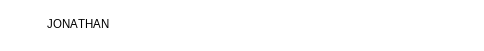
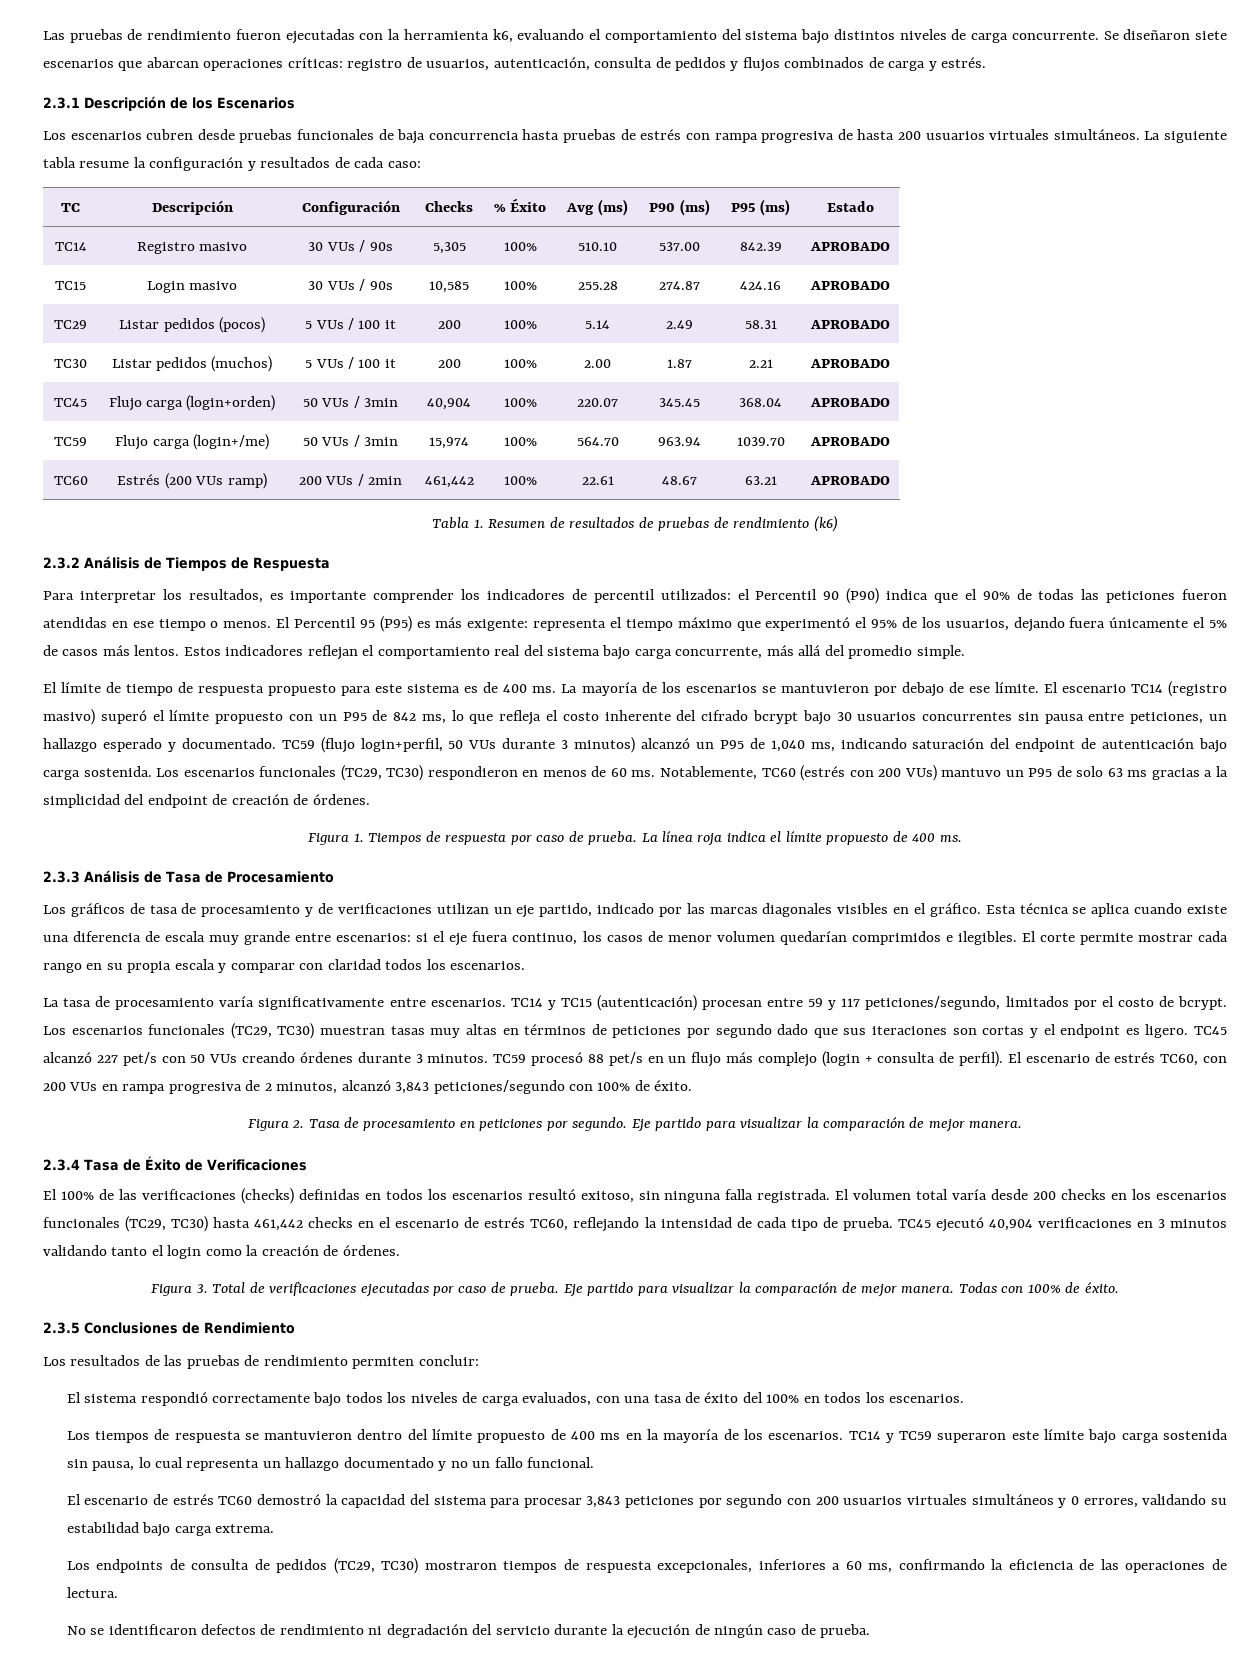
[47,19,109,28] JONATHAN -> [43,29,1227,44] [43,57,987,72] [43,96,295,111] [43,129,1227,144] [43,157,421,171] [61,203,80,212] [151,200,233,215] [301,200,400,215] [425,201,473,212] [493,198,547,212] [566,199,628,216] [649,199,710,216] [731,199,790,216] [826,201,874,212] [54,242,87,251] [136,242,248,254] [308,240,393,252] [432,242,466,254] [503,242,537,251] [578,242,617,251] [659,242,700,251] [739,242,782,251] [809,242,890,251] [55,281,86,290] [146,281,238,293] [308,279,393,291] [429,281,469,293] [503,281,537,290] [577,281,618,290] [659,281,700,290] [740,281,781,290] [809,281,890,290] [54,320,87,329] [119,317,265,333] [305,318,396,330] [437,320,461,329] [503,320,537,329] [585,320,610,329] [666,320,693,329] [744,320,777,329] [809,320,890,329] [54,359,87,368] [111,356,273,372] [305,357,396,369] [437,359,461,368] [503,359,537,368] [584,359,611,368] [667,359,692,368] [748,359,773,368] [809,359,890,368] [54,398,87,407] [108,395,276,411] [302,396,399,408] [427,398,471,410] [503,398,537,407] [577,398,618,407] [659,398,700,407] [739,398,782,407] [809,398,890,407] [54,437,87,446] [115,434,269,450] [302,435,399,447] [429,437,469,449] [503,437,537,446] [576,437,619,446] [658,437,701,446] [736,437,785,446] [809,437,890,446] [53,476,88,485] [117,473,267,489] [298,474,403,486] [424,476,474,488] [503,476,537,485] [581,476,614,485] [662,476,697,485] [744,476,777,485] [809,476,890,485] [432,515,838,532] [43,556,330,571] [43,588,1227,604] [43,616,1228,632] [43,645,965,660] [43,681,1228,697] [43,709,1228,725] [43,737,1227,753] [43,765,1228,781] [43,794,370,808] [308,831,962,846] [43,870,334,883] [43,903,1228,918] [43,931,1228,946] [43,959,526,973] [43,995,1228,1011] [43,1023,1228,1039] [43,1051,1228,1067] [43,1080,693,1094] [247,1117,1023,1132] [43,1156,307,1171] [43,1188,1228,1204] [43,1216,1227,1232] [43,1245,400,1259] [151,1282,1119,1297] [43,1322,295,1334] [43,1355,479,1369] [66,1392,965,1407] [66,1429,1229,1444] [66,1457,595,1471] [66,1494,1227,1508] [66,1522,274,1537] [66,1558,1228,1574] [66,1587,118,1598] [66,1624,871,1639] Las pruebas de rendimiento fueron ejecutadas con la herramienta k6, evaluando el comportamiento del sistema bajo distintos niveles de carga concurrente. Se diseñaron siete escenarios que abarcan operaciones críticas: registro de usuarios, autenticación, consulta de pedidos y flujos combinados de carga y estrés. // 2.3.1 Descripción de los Escenarios // Los escenarios cubren desde pruebas funcionales de baja concurrencia hasta pruebas de estrés con rampa progresiva de hasta 200 usuarios virtuales simultáneos. La siguiente tabla resume la configuración y resultados de cada caso: // TC | Descripción | Configuración | Checks | % Éxito | Avg (ms) | P90 (ms) | P95 (ms) | Estado // TC14 | Registro masivo | 30 VUs / 90s | 5,305 | 100% | 510.10 | 537.00 | 842.39 | APROBADO // TC15 | Login masivo | 30 VUs / 90s | 10,585 | 100% | 255.28 | 274.87 | 424.16 | APROBADO // TC29 | Listar pedidos (pocos) | 5 VUs / 100 it | 200 | 100% | 5.14 | 2.49 | 58.31 | APROBADO // TC30 | Listar pedidos (muchos) | 5 VUs / 100 it | 200 | 100% | 2.00 | 1.87 | 2.21 | APROBADO // TC45 | Flujo carga (login+orden) | 50 VUs / 3min | 40,904 | 100% | 220.07 | 345.45 | 368.04 | APROBADO // TC59 | Flujo carga (login+/me) | 50 VUs / 3min | 15,974 | 100% | 564.70 | 963.94 | 1039.70 | APROBADO // TC60 | Estrés (200 VUs ramp) | 200 VUs / 2min | 461,442 | 100% | 22.61 | 48.67 | 63.21 | APROBADO // Tabla 1. Resumen de resultados de pruebas de rendimiento (k6) // 2.3.2 Análisis de Tiempos de Respuesta // Para interpretar los resultados, es importante comprender los indicadores de percentil utilizados: el Percentil 90 (P90) indica que el 90% de todas las peticiones fueron atendidas en ese tiempo o menos. El Percentil 95 (P95) es más exigente: representa el tiempo máximo que experimentó el 95% de los usuarios, dejando fuera únicamente el 5% de casos más lentos. Estos indicadores reflejan el comportamiento real del sistema bajo carga concurrente, más allá del promedio simple. // El límite de tiempo de respuesta propuesto para este sistema es de 400 ms. La mayoría de los escenarios se mantuvieron por debajo de ese límite. El escenario TC14 (registro masivo) superó el límite propuesto con un P95 de 842 ms, lo que refleja el costo inherente del cifrado bcrypt bajo 30 usuarios concurrentes sin pausa entre peticiones, un hallazgo esperado y documentado. TC59 (flujo login+perfil, 50 VUs durante 3 minutos) alcanzó un P95 de 1,040 ms, indicando saturación del endpoint de autenticación bajo carga sostenida. Los escenarios funcionales (TC29, TC30) respondieron en menos de 60 ms. Notablemente, TC60 (estrés con 200 VUs) mantuvo un P95 de solo 63 ms gracias a la simplicidad del endpoint de creación de órdenes. // Figura 1. Tiempos de respuesta por caso de prueba. La línea roja indica el límite propuesto de 400 ms. // 2.3.3 Análisis de Tasa de Procesamiento // Los gráficos de tasa de procesamiento y de verificaciones utilizan un eje partido, indicado por las marcas diagonales visibles en el gráfico. Esta técnica se aplica cuando existe una diferencia de escala muy grande entre escenarios: si el eje fuera continuo, los casos de menor volumen quedarían comprimidos e ilegibles. El corte permite mostrar cada rango en su propia escala y comparar con claridad todos los escenarios. // La tasa de procesamiento varía significativamente entre escenarios. TC14 y TC15 (autenticación) procesan entre 59 y 117 peticiones/segundo, limitados por el costo de bcrypt. Los escenarios funcionales (TC29, TC30) muestran tasas muy altas en términos de peticiones por segundo dado que sus iteraciones son cortas y el endpoint es ligero. TC45 alcanzó 227 pet/s con 50 VUs creando órdenes durante 3 minutos. TC59 procesó 88 pet/s en un flujo más complejo (login + consulta de perfil). El escenario de estrés TC60, con 200 VUs en rampa progresiva de 2 minutos, alcanzó 3,843 peticiones/segundo con 100% de éxito. // Figura 2. Tasa de procesamiento en peticiones por segundo. Eje partido para visualizar la comparación de mejor manera. // 2.3.4 Tasa de Éxito de Verificaciones // El 100% de las verificaciones (checks) definidas en todos los escenarios resultó exitoso, sin ninguna falla registrada. El volumen total varía desde 200 checks en los escenarios funcionales (TC29, TC30) hasta 461,442 checks en el escenario de estrés TC60, reflejando la intensidad de cada tipo de prueba. TC45 ejecutó 40,904 verificaciones en 3 minutos validando tanto el login como la creación de órdenes. // Figura 3. Total de verificaciones ejecutadas por caso de prueba. Eje partido para visualizar la comparación de mejor manera. Todas con 100% de éxito. // 2.3.5 Conclusiones de Rendimiento // Los resultados de las pruebas de rendimiento permiten concluir: // El sistema respondió correctamente bajo todos los niveles de carga evaluados, con una tasa de éxito del 100% en todos los escenarios. // Los tiempos de respuesta se mantuvieron dentro del límite propuesto de 400 ms en la mayoría de los escenarios. TC14 y TC59 superaron este límite bajo carga sostenida sin pausa, lo cual representa un hallazgo documentado y no un fallo funcional. // El escenario de estrés TC60 demostró la capacidad del sistema para procesar 3,843 peticiones por segundo con 200 usuarios virtuales simultáneos y 0 errores, validando su estabilidad bajo carga extrema. // Los endpoints de consulta de pedidos (TC29, TC30) mostraron tiempos de respuesta excepcionales, inferiores a 60 ms, confirmando la eficiencia de las operaciones de lectura. // No se identificaron defectos de rendimiento ni degradación del servicio durante la ejecución de ningún caso de prueba.

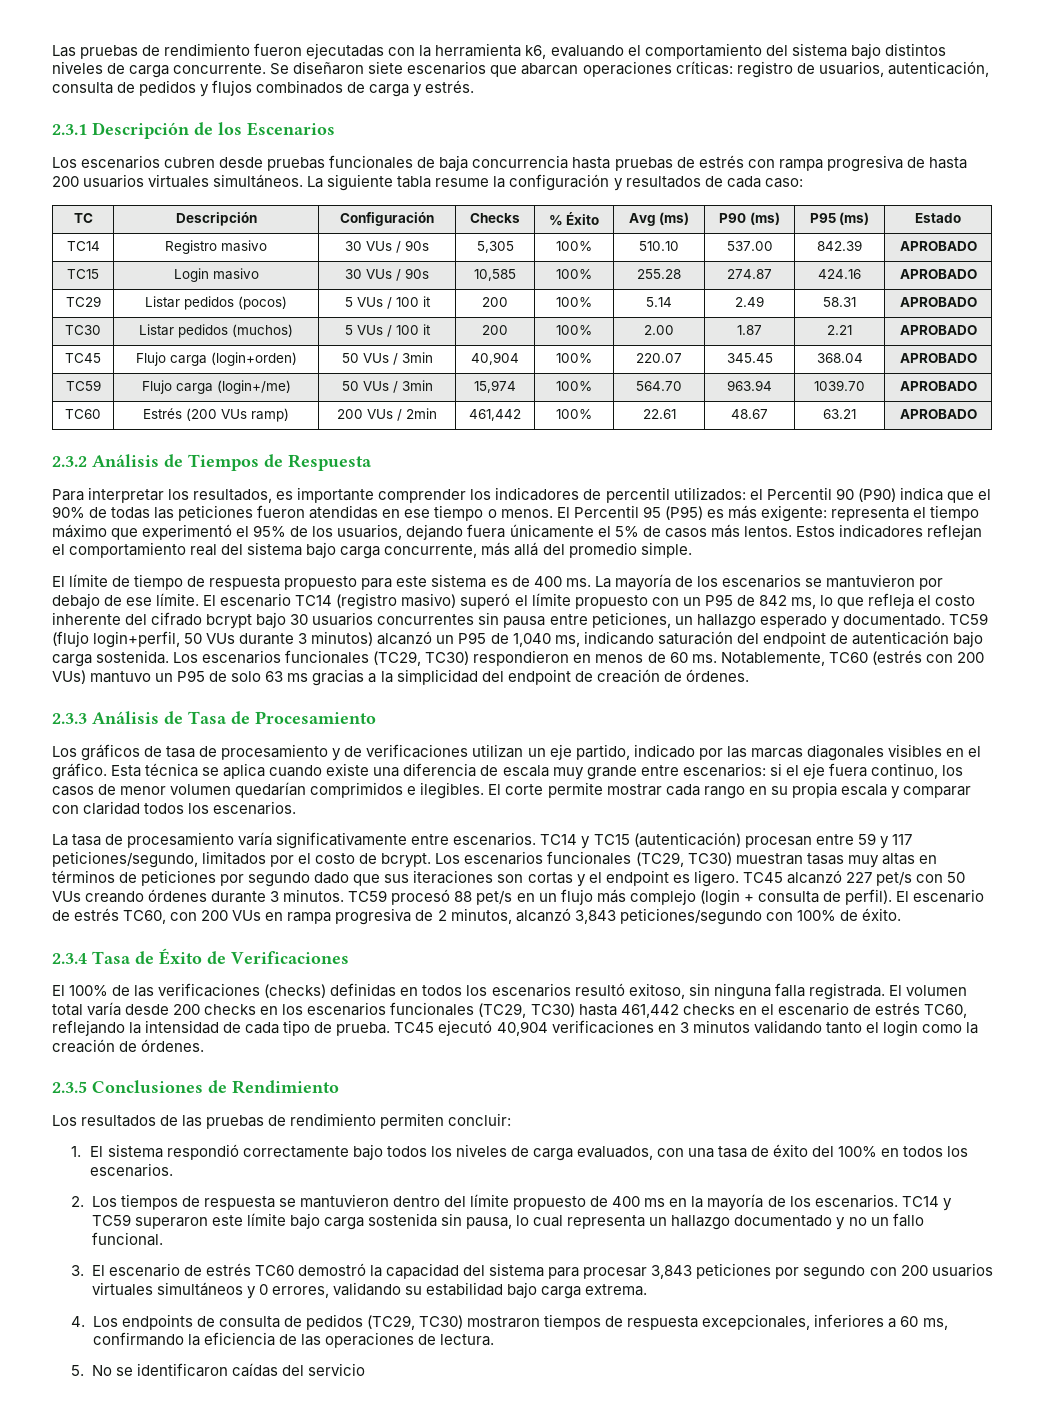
[432,515,838,532] // Tabla 1. Resumen de resultados de pruebas de rendimiento (k6) -> (977, 414) none
[308,831,962,846] // Figura 1. Tiempos de respuesta por caso de prueba. La línea roja indica el límite propuesto de 400 ms. -> (749, 675) none
[247,1117,1023,1132] // Figura 2. Tasa de procesamiento en peticiones por segundo. Eje partido para visualizar la comparación de mejor manera. -> (901, 914) none
[151,1282,1119,1297] // Figura 3. Total de verificaciones ejecutadas por caso de prueba. Eje partido para visualizar la comparación de mejor manera. Todas con 100% de éxito. -> (205, 1045) none
(479, 1360) none -> [71,1146,82,1157] 1.
(965, 1398) none -> [71,1196,85,1207] 2.
(595, 1462) none -> [71,1265,85,1276] 3.
(274, 1528) none -> [71,1316,86,1327] 4.
(118, 1592) none -> [71,1365,85,1376] 5.
[200,1624,871,1639] defectos de rendimiento ni degradación del servicio durante la ejecución de ningún caso de prueba. -> [231,1363,365,1377] caídas del servicio

